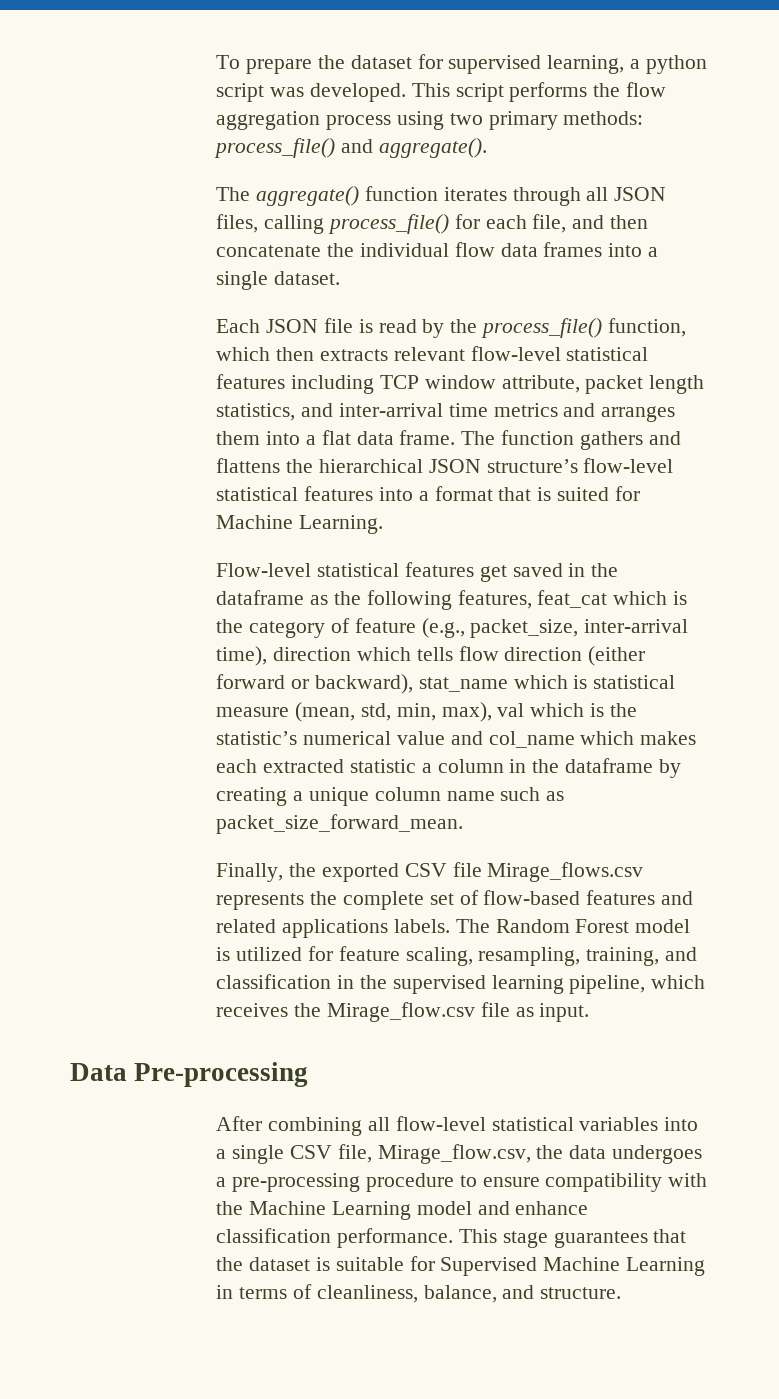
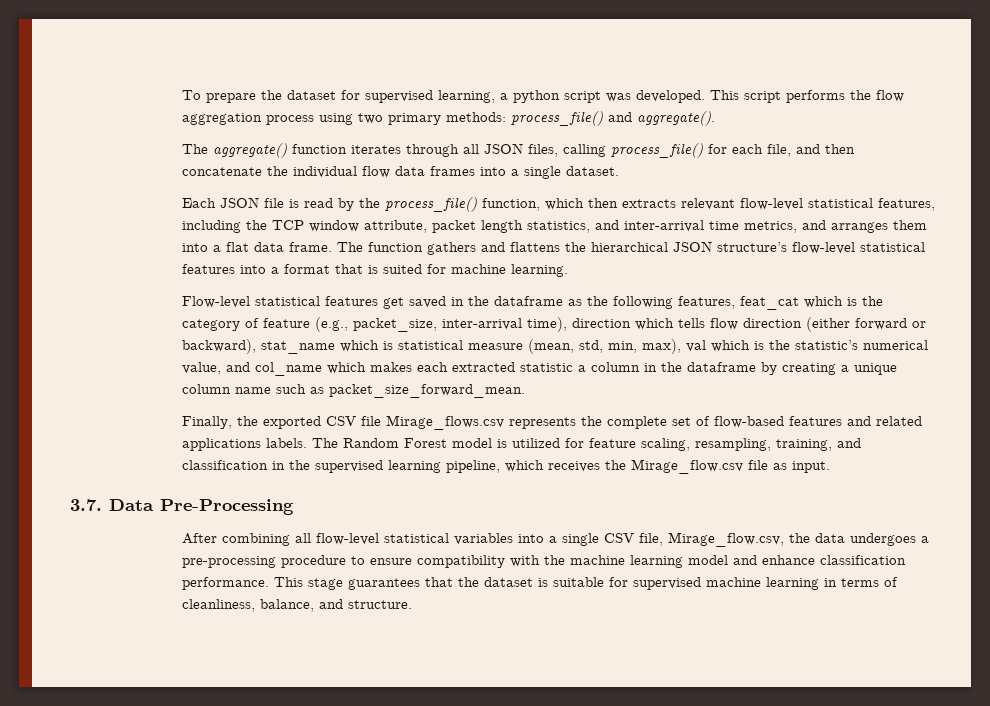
[216,374,375,394] features including -> [878,198,936,211] [182,220,268,233] features, including the
[493,403,558,417] metrics -> [744,221,798,233] metrics,
[216,515,384,534] Machine Learning. -> [451,264,569,277] machine learning.
[396,731,445,745] value -> [182,362,222,375] value,
[70,1062,309,1087] Data Pre-processing -> [70,499,294,515] 3.7. Data Pre-Processing
[249,1201,411,1220] Machine Learning -> [570,555,684,568] machine learning
[440,1257,705,1276] Supervised Machine Learning -> [633,577,820,590] supervised machine learning

